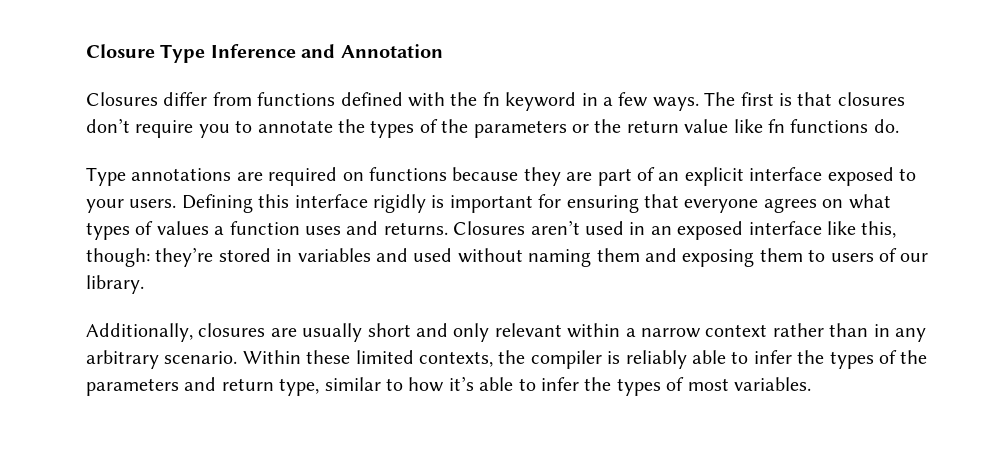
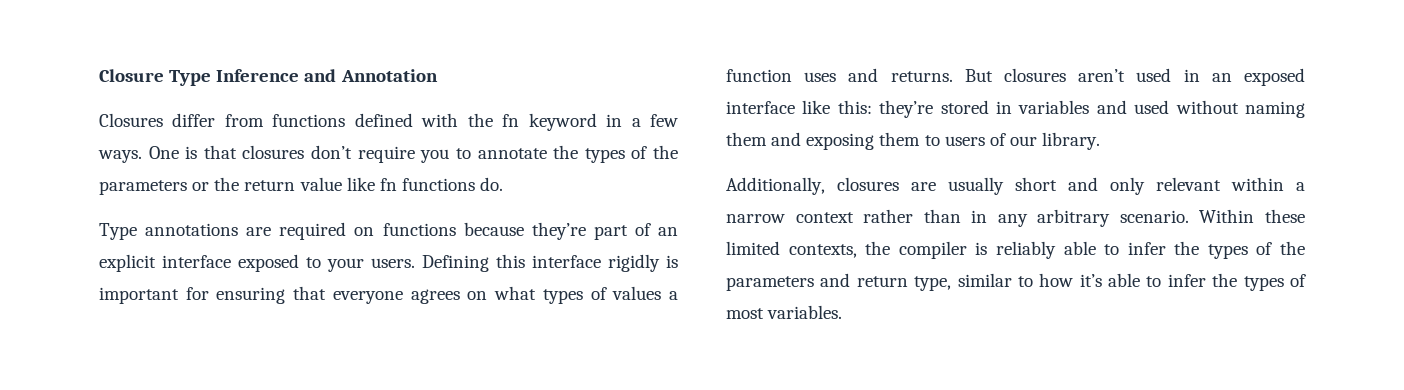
[704,92,774,106] The first -> [148,146,179,159] One
[523,167,593,186] they are -> [531,222,586,240] they’re
[453,221,526,235] Closures -> [964,68,1066,82] But closures
[861,221,897,238] [86,248,150,267] this, though: -> [837,100,872,114] this:

